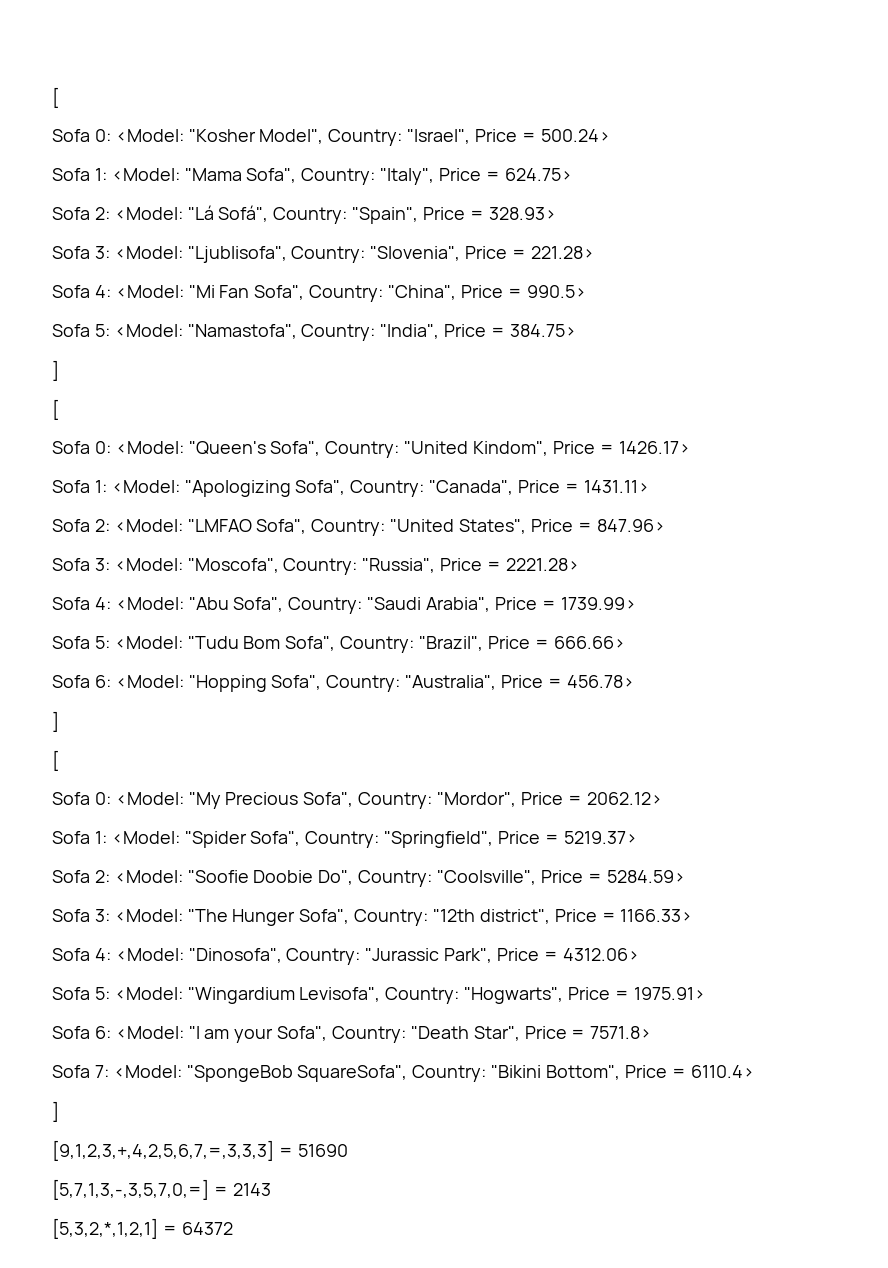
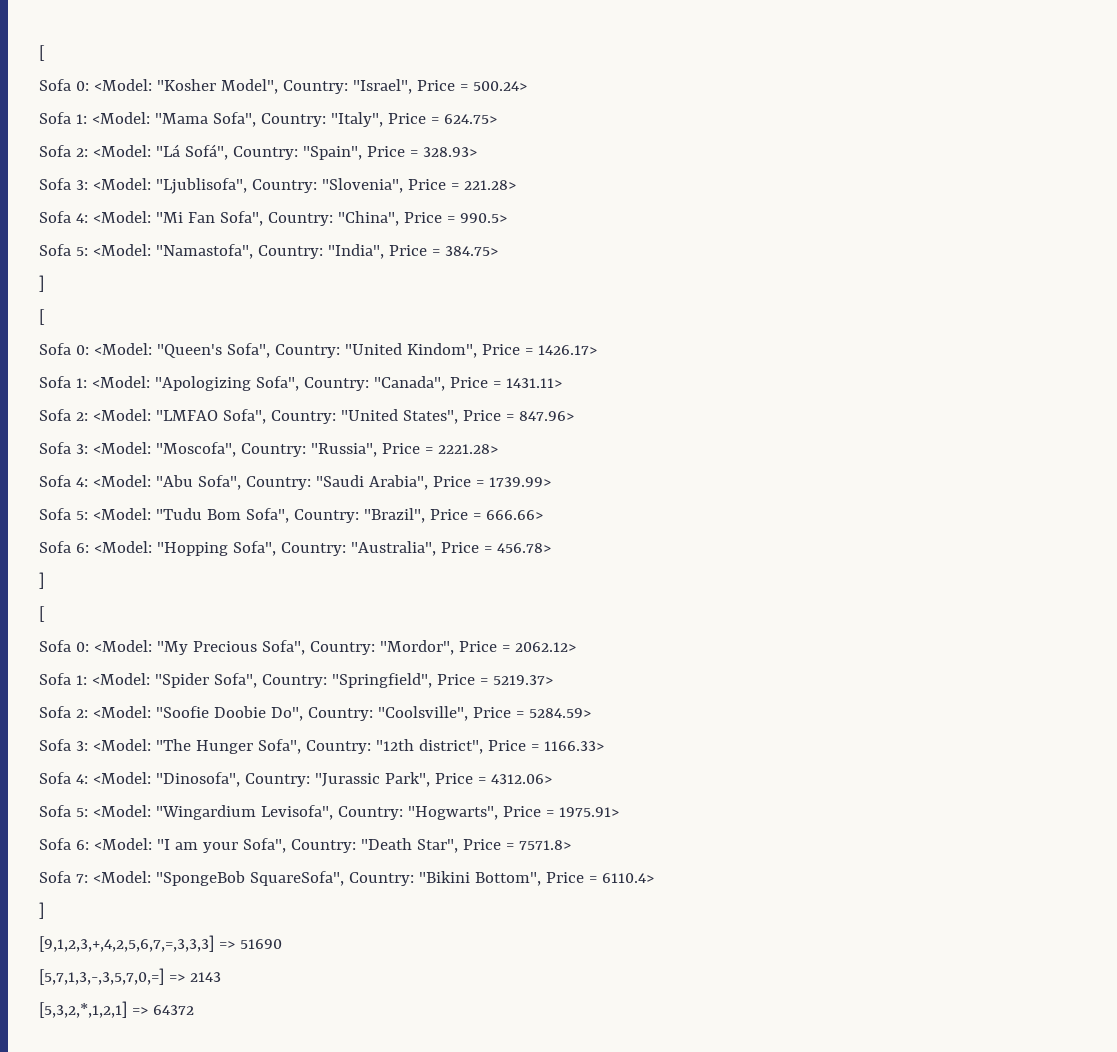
[278,1147,293,1157] = -> [218,941,235,949] =>
[213,1186,228,1196] = -> [168,974,185,982] =>
[162,1225,177,1235] = -> [131,1007,148,1015] =>

